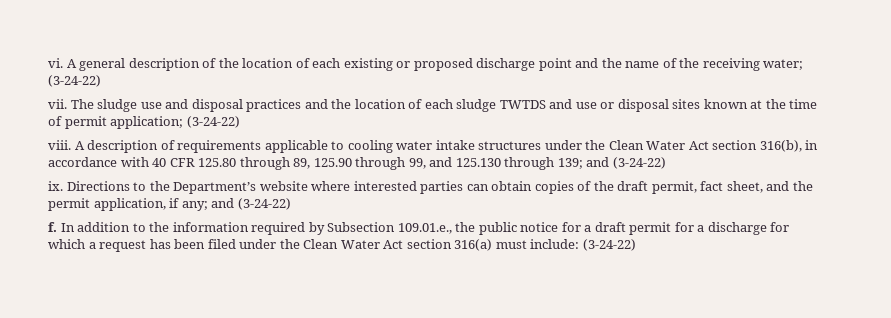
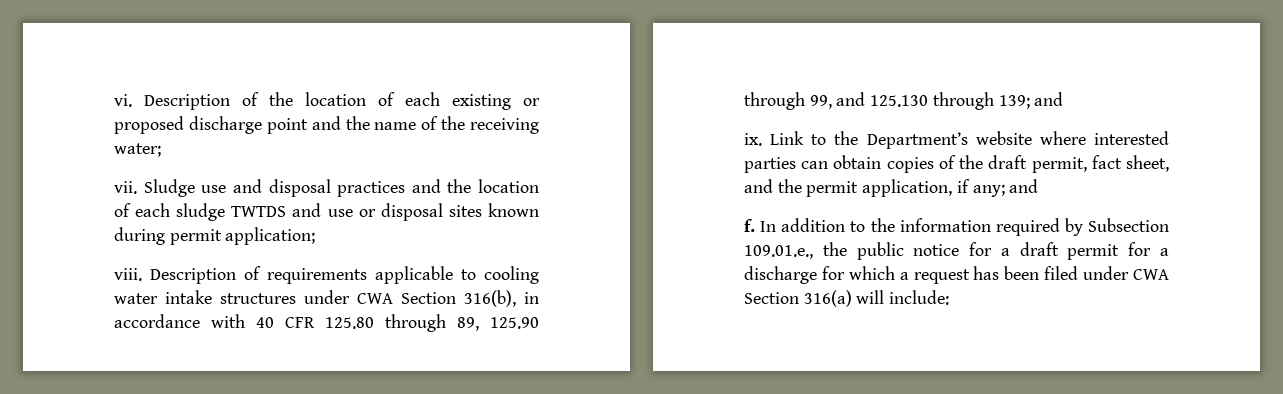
[66,58,200,71] A general description -> [144,94,230,110] Description
[48,75,101,87] (3-24-22) -> (161, 150) none
[70,99,138,112] The sludge -> [143,179,195,197] Sludge
[750,99,818,109] [48,116,62,126] at the time of -> [114,227,165,245] during
[186,116,240,128] (3-24-22) -> (316, 236) none
[74,140,159,153] A description -> [150,268,236,284] Description
[585,140,758,150] the Clean Water Act section -> [357,292,456,304] CWA Section
[612,157,666,169] (3-24-22) -> (1064, 99) none
[66,181,130,191] Directions -> [770,131,805,145] Link
[237,198,291,210] (3-24-22) -> (1039, 186) none
[279,239,636,251] the Clean Water Act section 316(a) must include: (3-24-22) -> [1133,269,1169,280] [744,290,950,307] CWA Section 316(a) will include:

